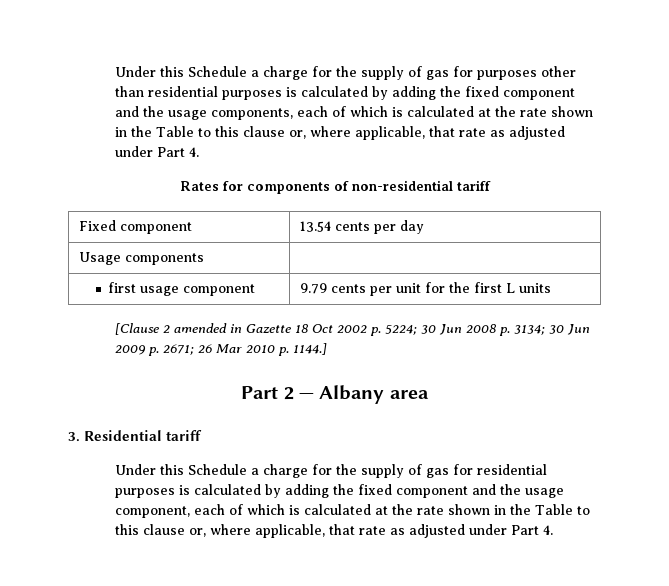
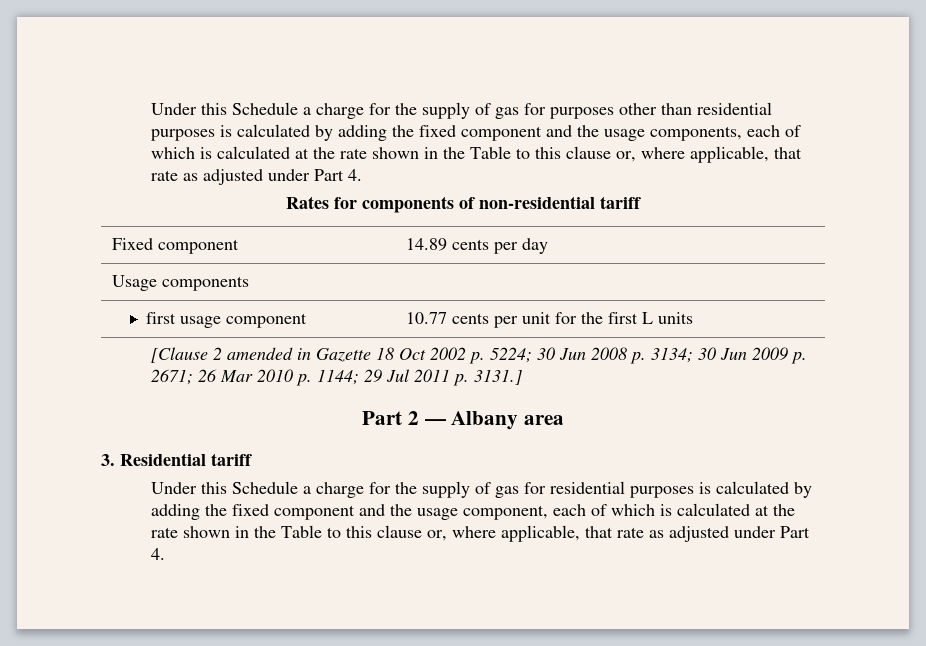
[299,221,331,232] 13.54 -> [405,238,447,251] 14.89
[299,283,327,294] 9.79 -> [405,312,447,324] 10.77
[292,343,327,355] 1144.] -> [316,369,522,386] 1144; 29 Jul 2011 p. 3131.]

